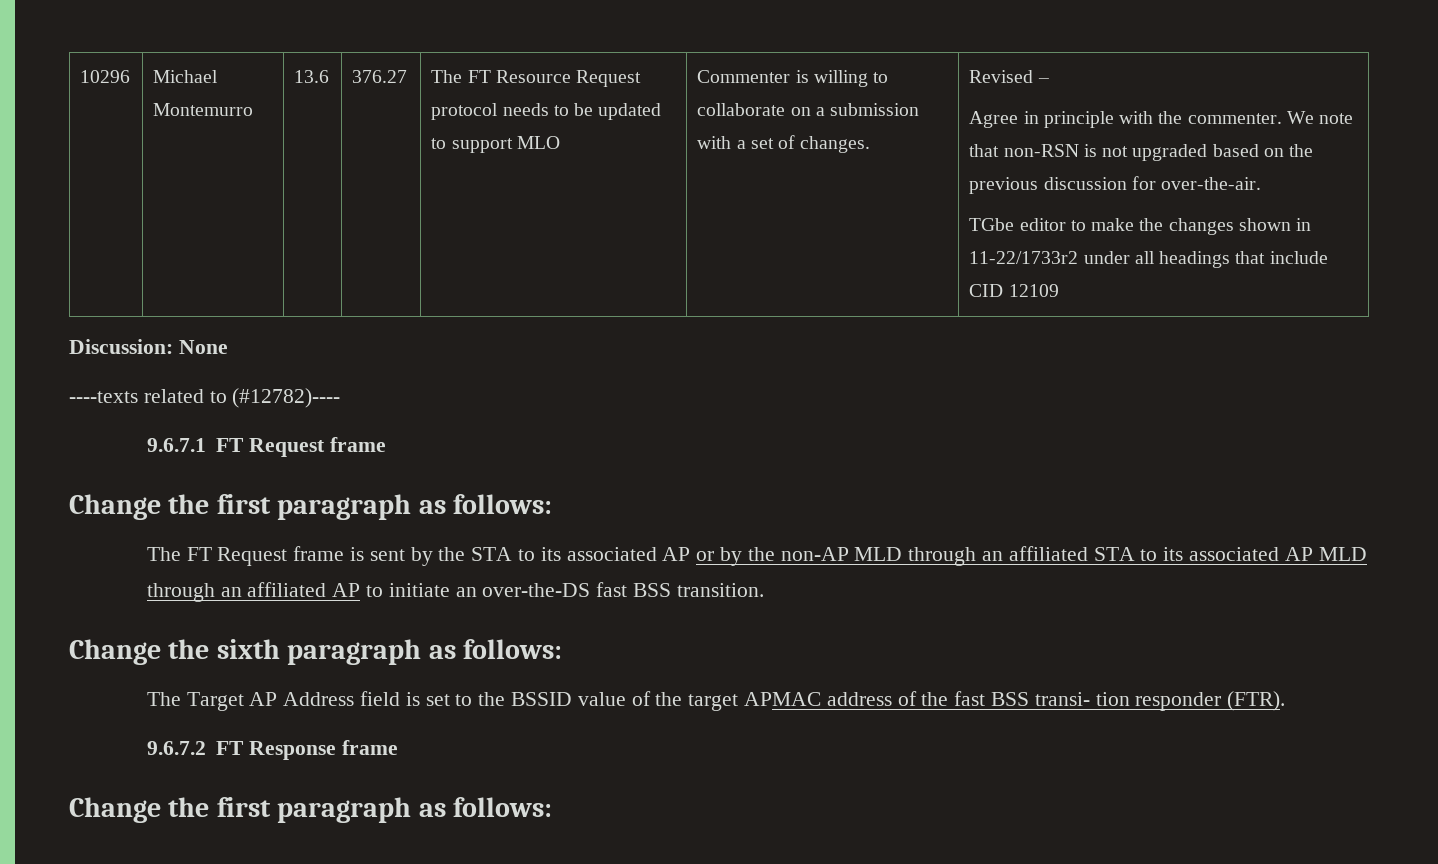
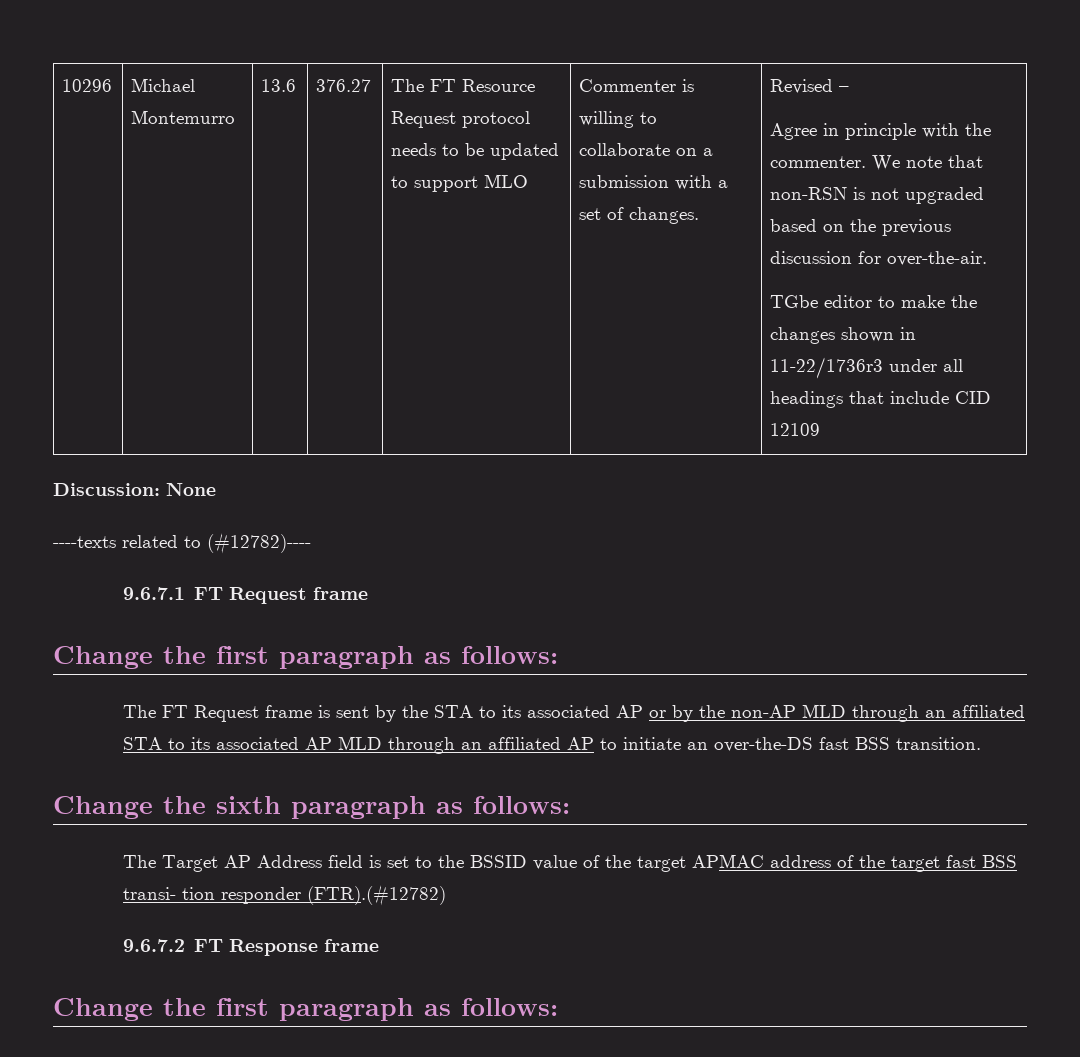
[969,251,1079,264] 11-22/1733r2 -> [770,357,884,379] 11-22/1736r3
(949, 699) none -> [890,856,940,872] target
[1227,691,1286,711] (FTR). -> [306,885,446,906] (FTR).(#12782)

